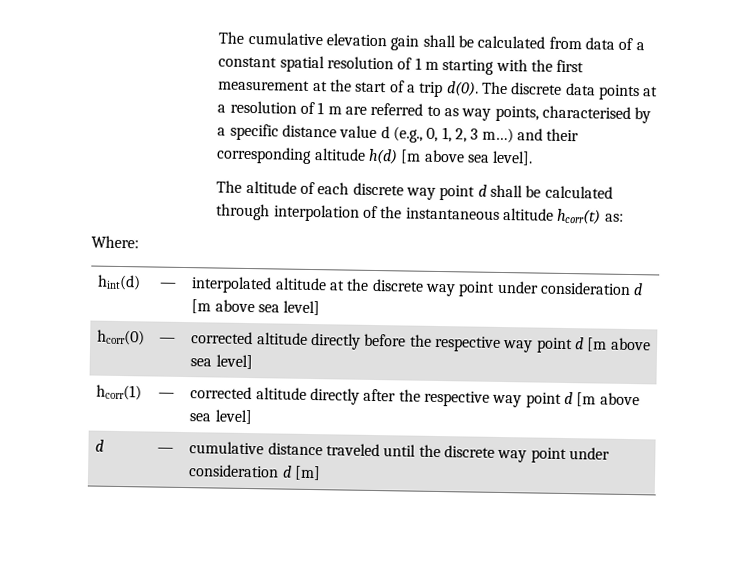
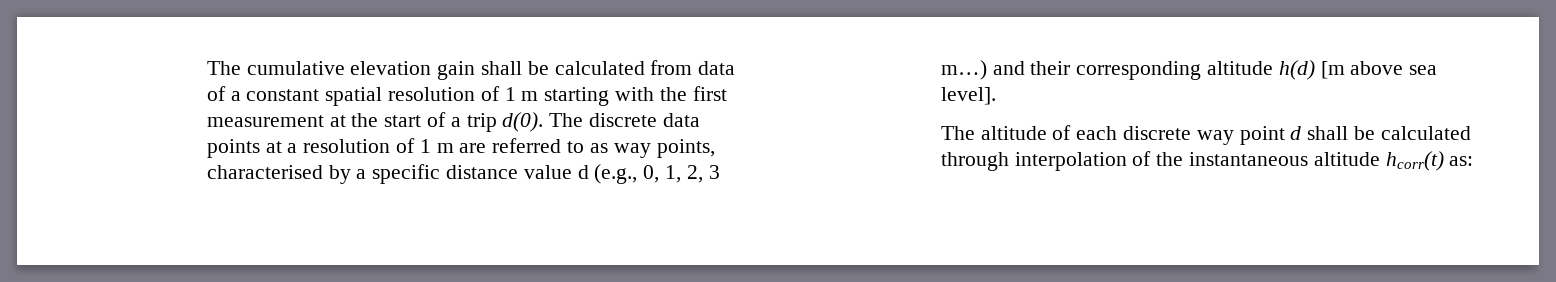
[91,235,139,249] [97,274,142,291] [159,282,178,288] [191,276,644,297] [191,299,321,316] [97,329,146,346] [159,337,177,343] [191,331,651,354] [190,354,253,370] [96,384,143,401] [158,392,176,398] [190,386,640,408] [189,409,253,425] [95,439,105,452] [157,447,175,453] [189,441,610,464] [188,464,321,481] // Where: // hint(d) | — | interpolated altitude at the discrete way point under consideration d [m above sea level] // hcorr(0) | — | corrected altitude directly before the respective way point d [m above sea level] // hcorr(1) | — | corrected altitude directly after the respective way point d [m above sea level] // d | — | cumulative distance traveled until the discrete way point under consideration d [m] -> (1474, 161) none

